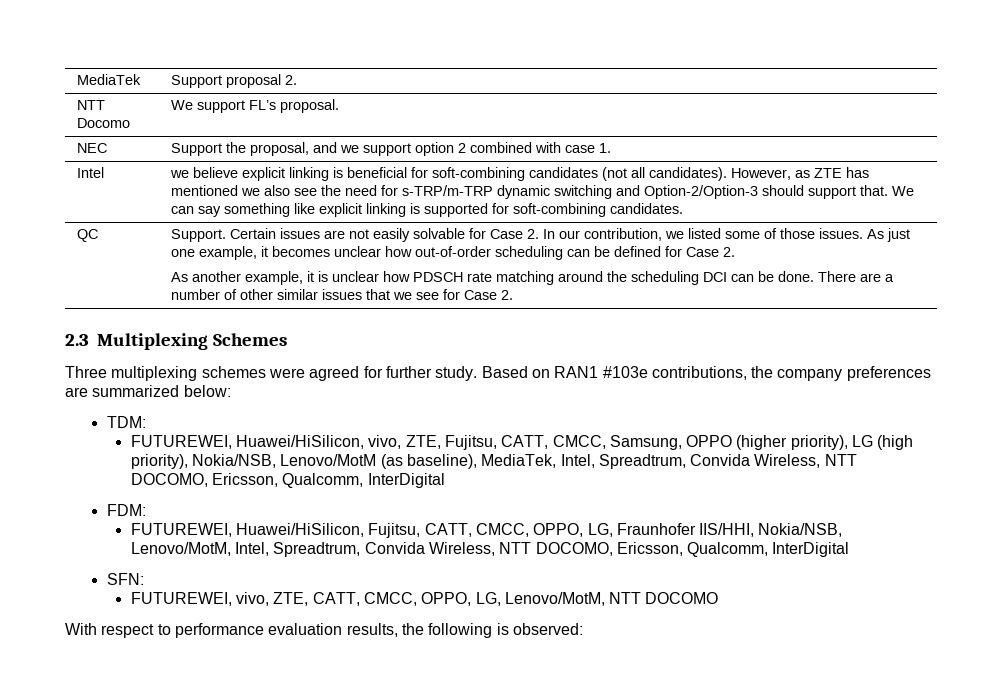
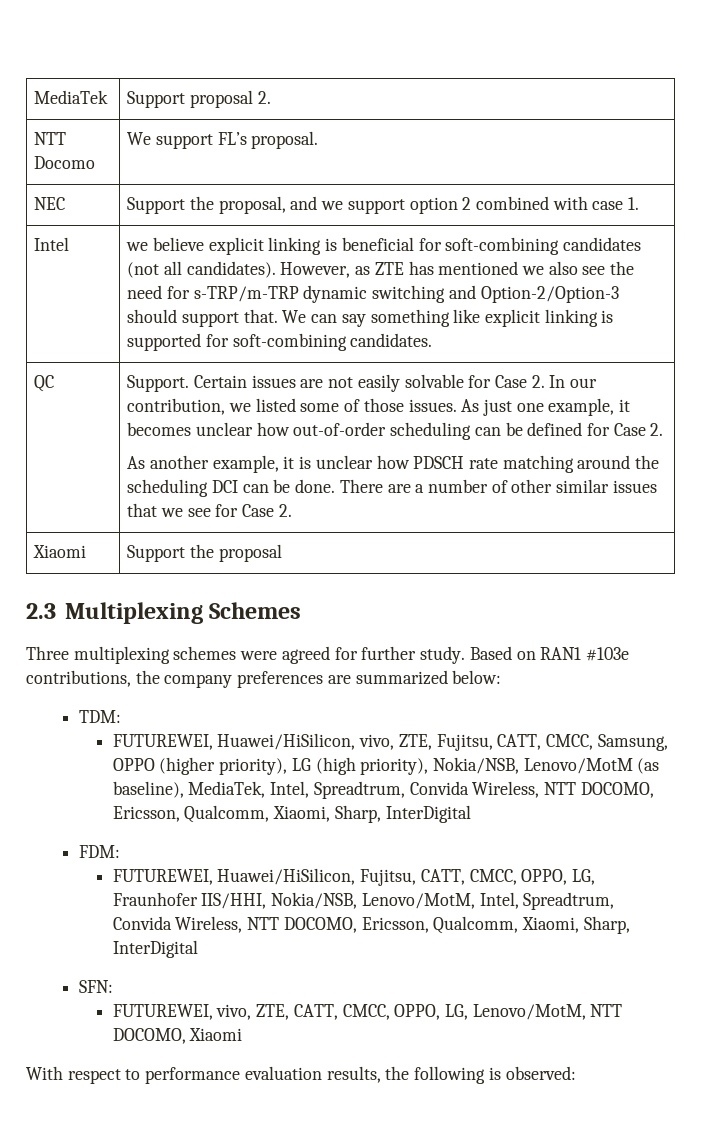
(513, 295) none -> [33,545,87,558] [127,544,282,562] // Xiaomi | Support the proposal
(364, 480) none -> [273,805,381,823] Xiaomi, Sharp,
(769, 549) none -> [521,916,630,934] Xiaomi, Sharp,
[645,592,719,604] DOCOMO -> [112,1028,243,1044] DOCOMO, Xiaomi

